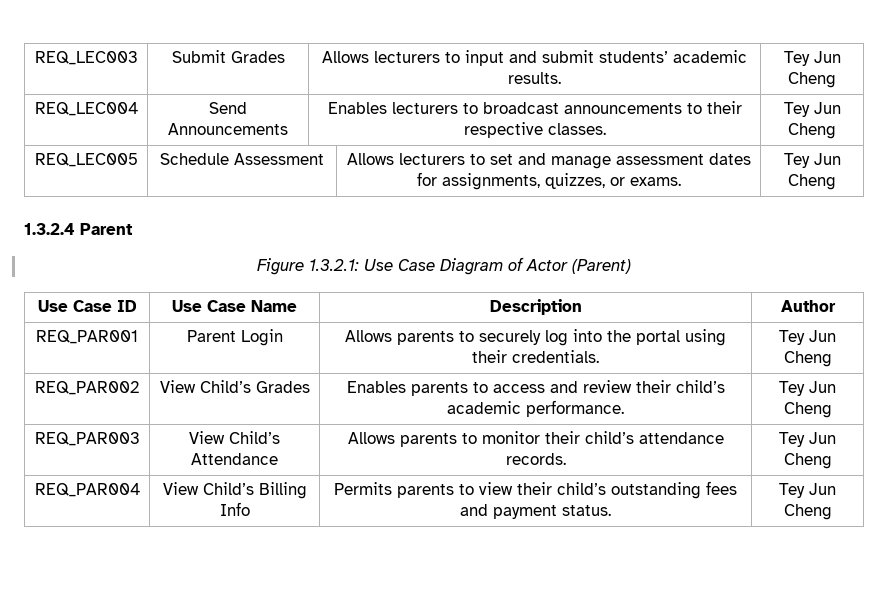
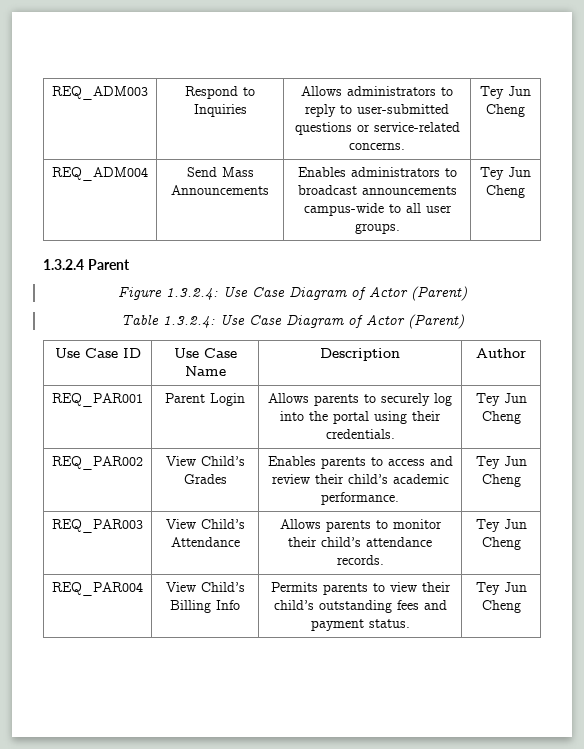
[34,51,138,65] [171,50,285,63] [322,50,747,66] [508,72,561,84] [783,51,841,66] [788,72,836,88] [34,102,138,116] REQ_LEC003 | Submit Grades | Allows lecturers to input and submit students’ academic results. | Tey Jun Cheng // REQ_LEC004 -> [52,86,148,100] [185,86,256,99] [193,104,247,117] [301,86,453,96] [305,104,449,117] [294,122,460,135] [349,142,405,150] [480,86,531,99] [486,104,525,117] [52,167,148,181] REQ_ADM003 | Respond to Inquiries | Allows administrators to reply to user-submitted questions or service-related concerns. | Tey Jun Cheng // REQ_ADM004
(247, 108) none -> [221,167,254,177] Mass
[391,102,458,114] lecturers -> [350,167,440,177] administrators
[686,101,742,114] [463,122,606,138] [783,102,841,117] [788,123,836,139] [34,153,138,167] [160,153,324,165] [346,153,751,169] [416,172,681,190] to their respective classes. | Tey Jun Cheng // REQ_LEC005 | Schedule Assessment | Allows lecturers to set and manage assessment dates for assignments, quizzes, or exams. -> [303,203,452,216] [354,223,400,234] campus-wide to all user groups.
[309,259,359,271] 1.3.2.1: -> [165,286,467,301] [120,315,215,328] 1.3.2.4: Use Case Diagram of Actor (Parent) // Table 1.3.2.4:

